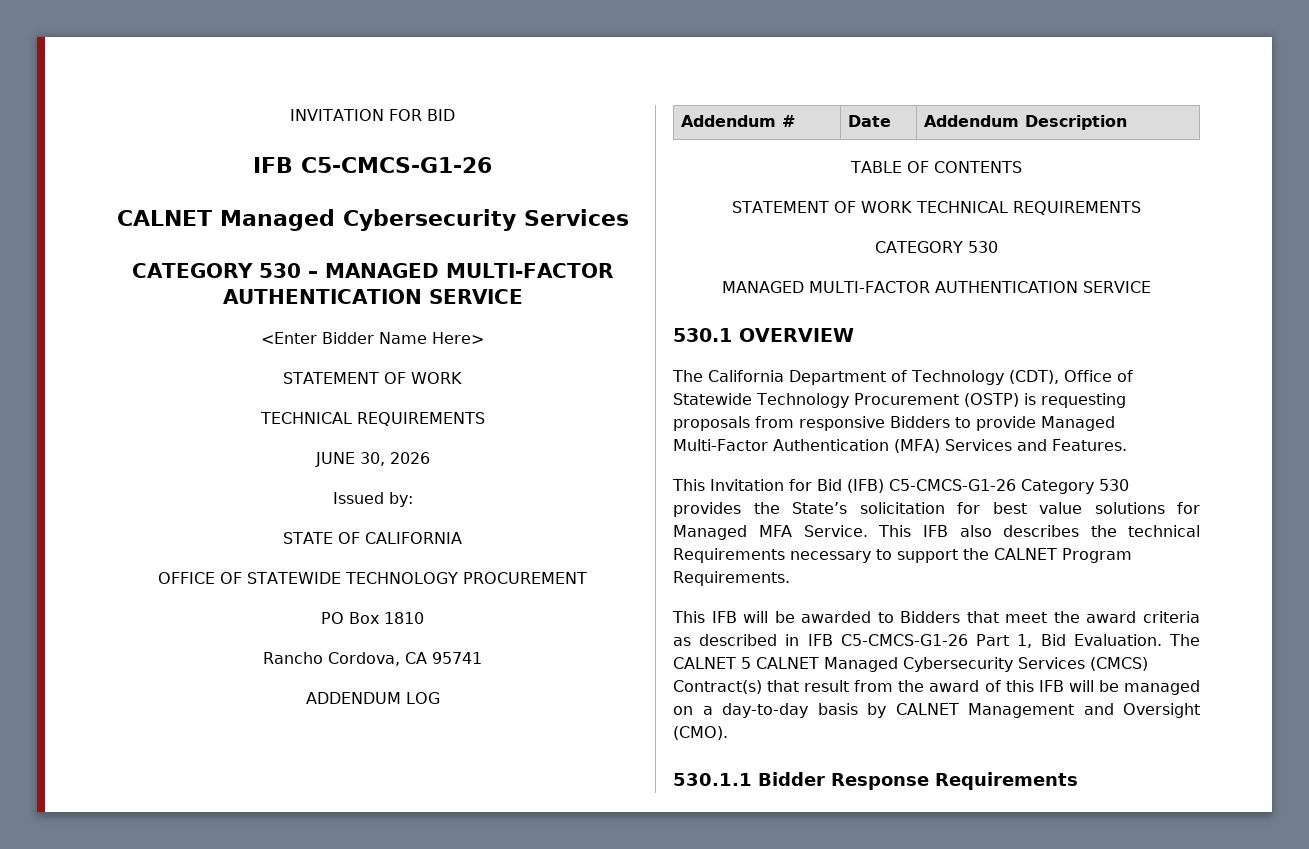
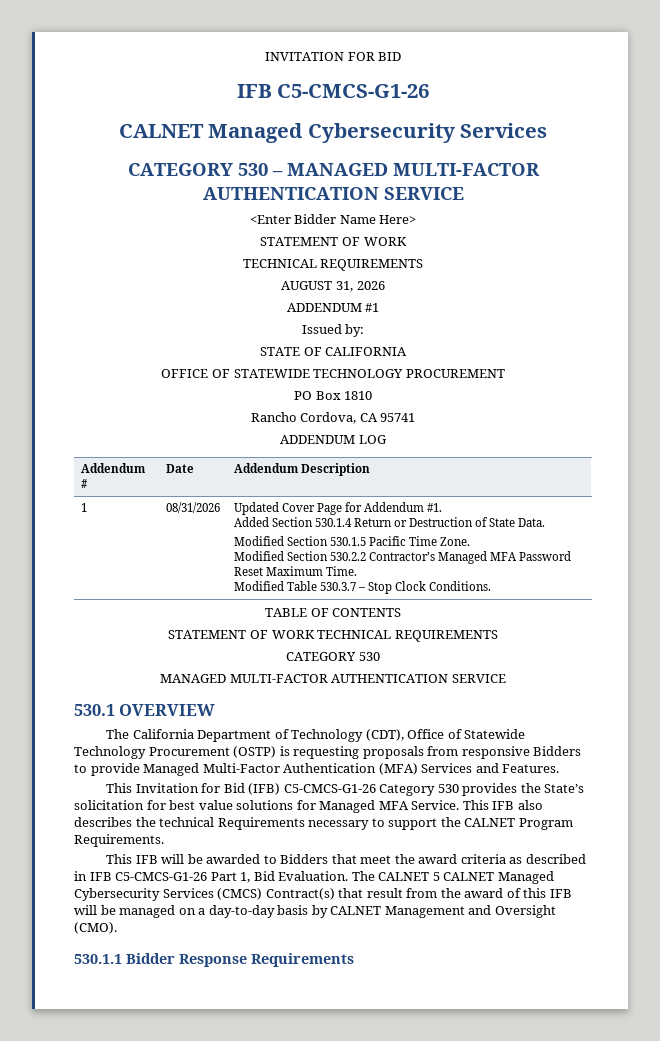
[314,452,385,467] JUNE 30, -> [281,281,353,292] AUGUST 31,
(430, 458) none -> [286,303,380,312] // ADDENDUM #1
(1127, 122) none -> [80,503,87,512] [165,502,220,513] [233,502,443,515] [233,517,546,527] [233,536,471,546] [233,551,572,564] [233,566,357,576] [233,581,492,594] // 1 | 08/31/2026 | Updated Cover Page for Addendum #1. // Added Section 530.1.4 Return or Destruction of State Data. // Modified Section 530.1.5 Pacific Time Zone. // Modified Section 530.2.2 Contractor’s Managed MFA Password Reset Maximum Time. // Modified Table 530.3.7 – Stop Clock Conditions.

